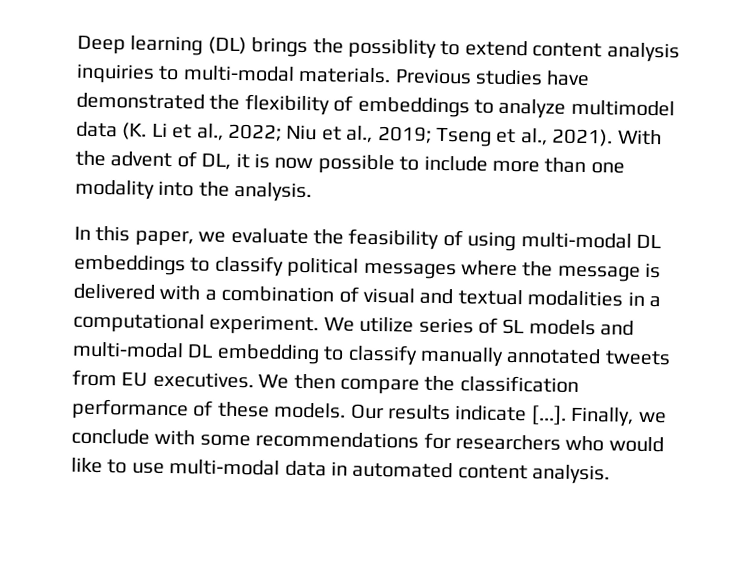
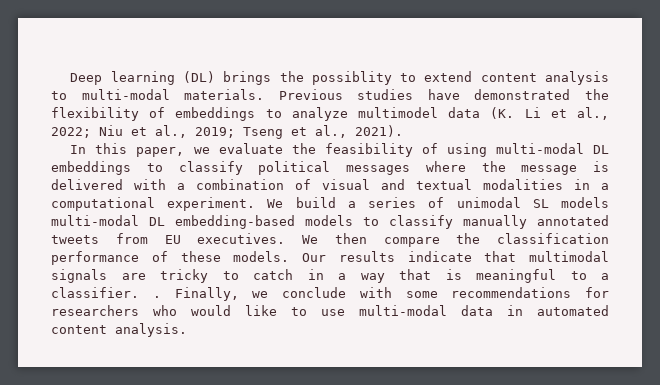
[76,63,155,84] inquiries -> (609, 78) none
[617,129,662,146] [75,150,625,175] [75,179,313,203] With the advent of DL, it is now possible to include more than one modality into the analysis. -> (403, 131) none
[359,316,415,333] utilize -> [295,197,356,208] build a
(498, 325) none -> [456,197,521,208] unimodal
[600,320,635,336] [72,341,320,365] and multi-modal DL embedding -> [51,215,353,229] multi-modal DL embedding-based models
[530,405,567,425] [...]. -> [484,251,609,262] [51,269,609,283] [51,287,161,298] that multimodal signals are tricky to catch in a way that is meaningful to a classifier. .

